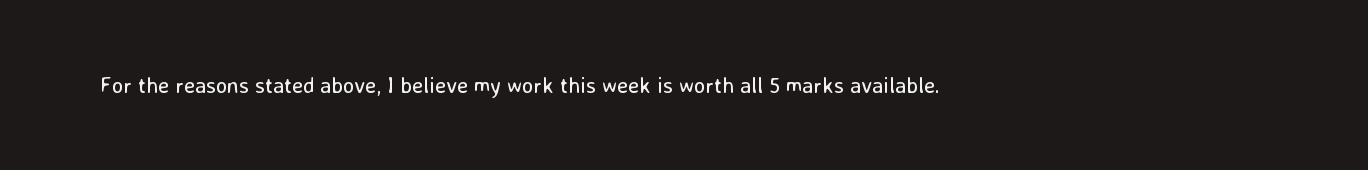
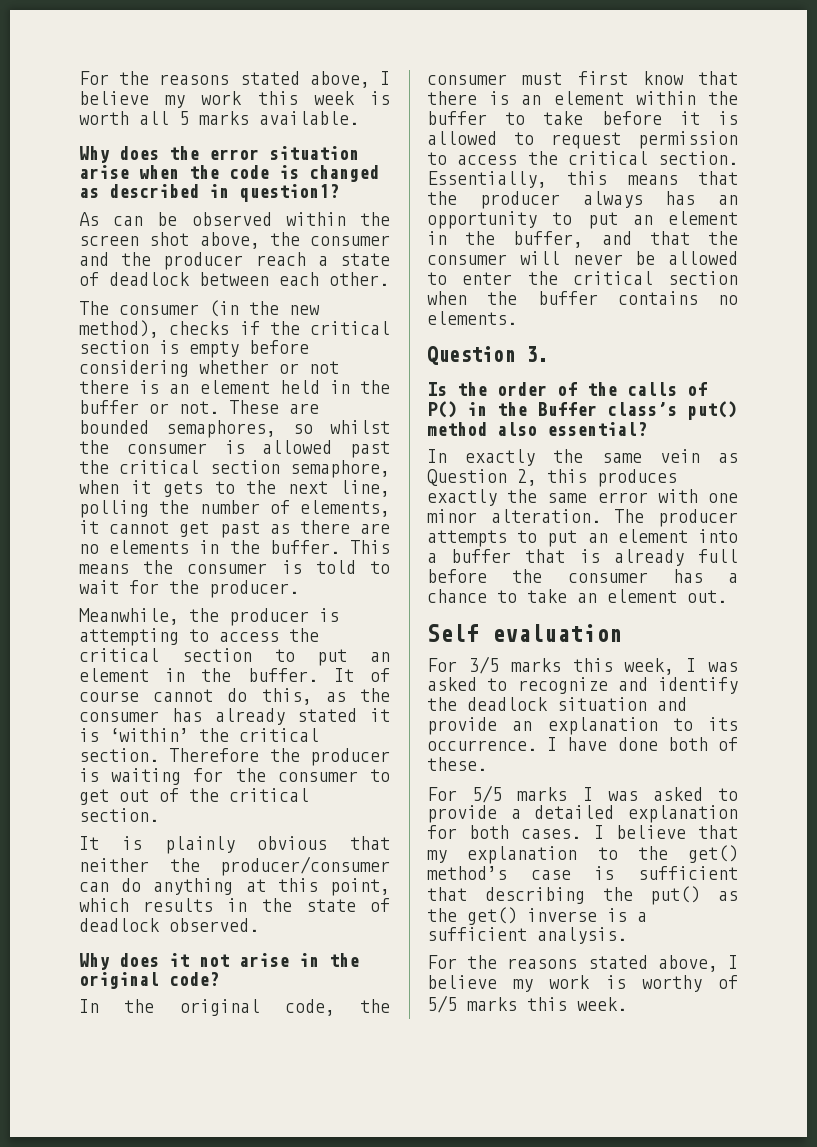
(940, 85) none -> [79,146,359,163] [79,165,379,182] [79,184,339,202] [79,212,390,226] [79,232,390,249] [79,252,390,270] [79,272,389,286] [79,300,320,317] [79,320,390,338] [79,340,309,358] [79,360,339,377] [79,380,390,394] [79,400,319,414] [79,420,390,438] [79,440,390,458] [79,460,390,478] [79,480,390,497] [79,500,390,518] [79,520,390,538] [79,540,390,554] [79,560,390,574] [79,580,299,598] [79,608,339,626] [79,628,319,646] [79,648,390,666] [79,668,390,682] [79,688,390,705] [79,708,390,725] [79,728,319,742] [79,748,390,766] [79,768,390,785] [79,788,309,805] [79,808,159,822] [79,836,390,854] [79,856,390,876] [79,878,390,896] [79,898,390,912] [79,918,259,932] [79,953,359,970] [79,972,219,989] [79,999,390,1016] [427,71,738,85] [427,91,738,105] [427,111,738,125] [427,131,738,149] [427,151,738,165] [427,171,738,188] [427,191,738,209] [427,211,738,229] [427,231,738,248] [427,251,738,265] [427,271,738,285] [427,291,738,305] [427,311,517,325] [427,346,548,365] [427,382,707,396] [427,401,737,420] [427,422,647,436] [427,449,738,466] [427,469,677,487] [427,489,738,506] [427,509,738,527] [427,529,738,547] [427,549,738,566] [427,569,738,583] [427,589,727,603] [427,624,622,642] [427,656,738,675] [427,677,738,694] [427,697,687,711] [427,717,738,735] [427,737,738,751] [427,757,487,771] [427,785,738,803] [427,805,738,823] [427,825,738,839] [427,845,738,864] [427,866,738,880] [427,886,738,905] [427,907,647,925] [427,927,627,944] [427,955,738,972] [427,975,738,992] [427,995,627,1013] // Why does the error situation arise when the code is changed as described in question1? // As can be observed within the screen shot above, the consumer and the producer reach a state of deadlock between each other. // The consumer (in the new method), checks if the critical section is empty before considering whether or not there is an element held in the buffer or not. These are bounded semaphores, so whilst the consumer is allowed past the critical section semaphore, when it gets to the next line, polling the number of elements, it cannot get past as there are no elements in the buffer. This means the consumer is told to wait for the producer. // Meanwhile, the producer is attempting to access the critical section to put an element in the buffer. It of course cannot do this, as the consumer has already stated it is ‘within’ the critical section. Therefore the producer is waiting for the consumer to get out of the critical section. // It is plainly obvious that neither the producer/consumer can do anything at this point, which results in the state of deadlock observed. // Why does it not arise in the original code? // In the original code, the consumer must first know that there is an element within the buffer to take before it is allowed to request permission to access the critical section. Essentially, this means that the producer always has an opportunity to put an element in the buffer, and that the consumer will never be allowed to enter the critical section when the buffer contains no elements. // Question 3. // Is the order of the calls of P() in the Buffer class’s put() method also essential? // In exactly the same vein as Question 2, this produces exactly the same error with one minor alteration. The producer attempts to put an element into a buffer that is already full before the consumer has a chance to take an element out. // Self evaluation // For 3/5 marks this week, I was asked to recognize and identify the deadlock situation and provide an explanation to its occurrence. I have done both of these. // For 5/5 marks I was asked to provide a detailed explanation for both cases. I believe that my explanation to the get() method’s case is sufficient that describing the put() as the get() inverse is a sufficient analysis. // For the reasons stated above, I believe my work is worthy of 5/5 marks this week.

